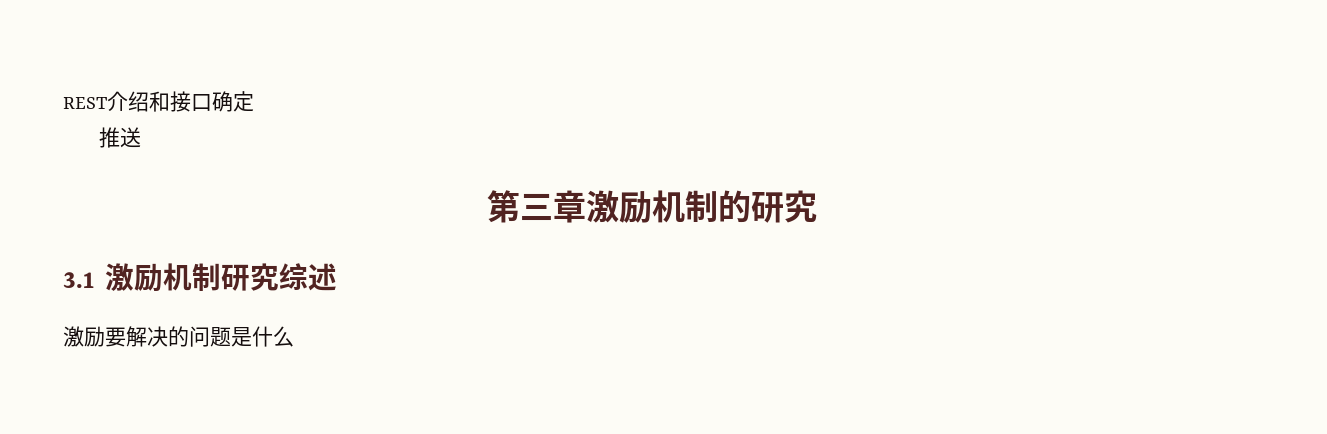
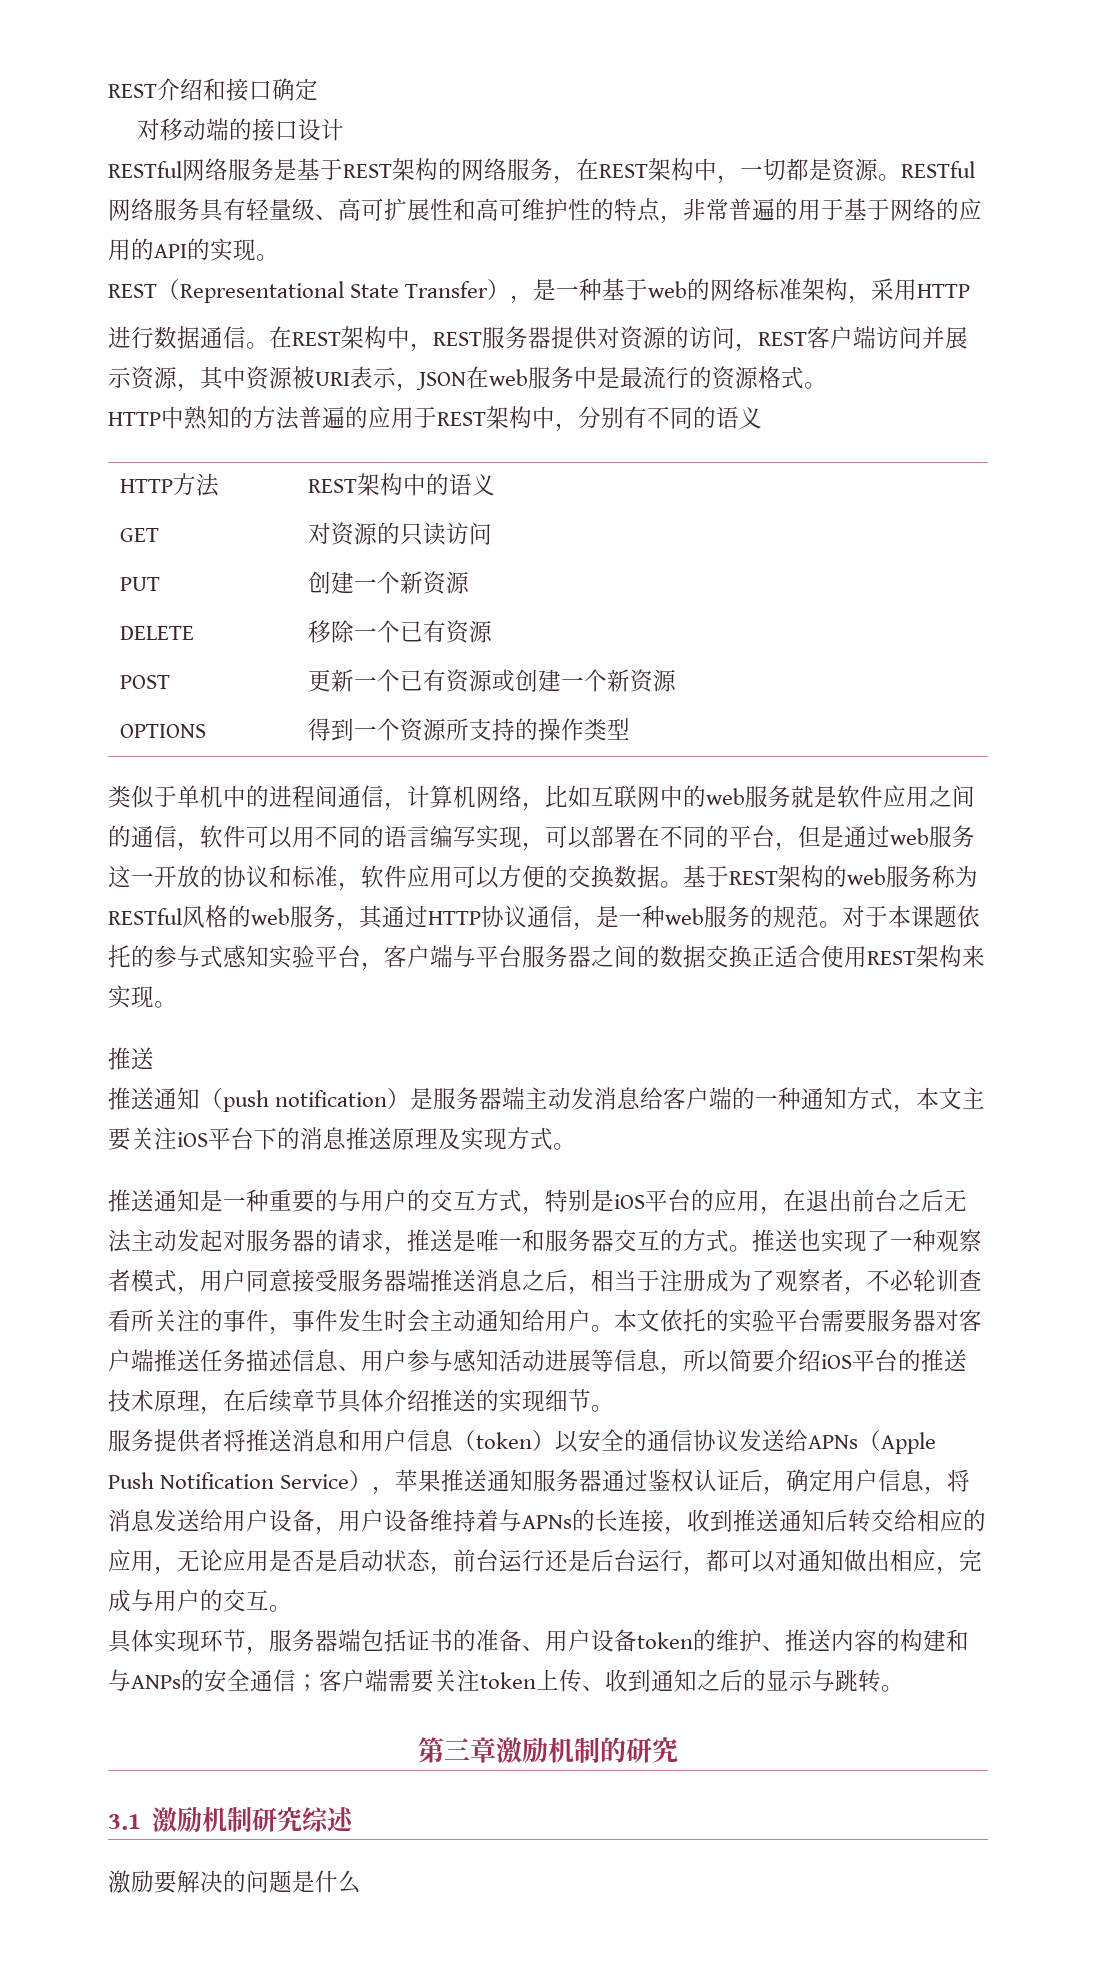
[98,127,141,148] 推送 -> [137,118,345,141] [108,158,975,184] [108,198,982,224] [108,238,279,262] [108,278,971,304] [108,326,968,352] [108,366,827,392] [108,406,762,432] [120,473,220,497] [308,473,496,496] [120,528,160,542] [308,522,493,546] [120,577,161,591] [308,571,471,595] [120,626,195,640] [308,620,494,644] [120,675,171,689] [308,669,678,693] [120,724,207,738] [308,718,631,742] [108,785,975,811] [108,825,975,851] [108,865,978,891] [108,905,980,931] [108,945,985,971] [108,985,177,1009] [108,1047,154,1070] [108,1087,986,1113] [108,1127,576,1151] [108,1189,967,1215] [108,1229,982,1255] [108,1269,982,1295] [108,1309,982,1335] [108,1349,967,1375] [108,1389,614,1415] [108,1429,936,1454] [108,1469,971,1495] [108,1509,986,1535] [108,1549,982,1575] [108,1589,292,1612] [108,1629,969,1655] [108,1669,904,1693] 对移动端的接口设计 // RESTful网络服务是基于REST架构的网络服务，在REST架构中，一切都是资源。RESTful网络服务具有轻量级、高可扩展性和高可维护性的特点，非常普遍的用于基于网络的应用的API的实现。 // REST（Representational State Transfer），是一种基于web的网络标准架构，采用HTTP // 进行数据通信。在REST架构中，REST服务器提供对资源的访问，REST客户端访问并展示资源，其中资源被URI表示，JSON在web服务中是最流行的资源格式。 // HTTP中熟知的方法普遍的应用于REST架构中，分别有不同的语义 // HTTP方法 | REST架构中的语义 // GET | 对资源的只读访问 // PUT | 创建一个新资源 // DELETE | 移除一个已有资源 // POST | 更新一个已有资源或创建一个新资源 // OPTIONS | 得到一个资源所支持的操作类型 // 类似于单机中的进程间通信，计算机网络，比如互联网中的web服务就是软件应用之间的通信，软件可以用不同的语言编写实现，可以部署在不同的平台，但是通过web服务这一开放的协议和标准，软件应用可以方便的交换数据。基于REST架构的web服务称为RESTful风格的web服务，其通过HTTP协议通信，是一种web服务的规范。对于本课题依托的参与式感知实验平台，客户端与平台服务器之间的数据交换正适合使用REST架构来实现。 // 推送 // 推送通知（push notification）是服务器端主动发消息给客户端的一种通知方式，本文主要关注iOS平台下的消息推送原理及实现方式。 // 推送通知是一种重要的与用户的交互方式，特别是iOS平台的应用，在退出前台之后无法主动发起对服务器的请求，推送是唯一和服务器交互的方式。推送也实现了一种观察者模式，用户同意接受服务器端推送消息之后，相当于注册成为了观察者，不必轮训查看所关注的事件，事件发生时会主动通知给用户。本文依托的实验平台需要服务器对客户端推送任务描述信息、用户参与感知活动进展等信息，所以简要介绍iOS平台的推送技术原理，在后续章节具体介绍推送的实现细节。 // 服务提供者将推送消息和用户信息（token）以安全的通信协议发送给APNs（Apple Push Notification Service），苹果推送通知服务器通过鉴权认证后，确定用户信息，将消息发送给用户设备，用户设备维持着与APNs的长连接，收到推送通知后转交给相应的应用，无论应用是否是启动状态，前台运行还是后台运行，都可以对通知做出相应，完成与用户的交互。 // 具体实现环节，服务器端包括证书的准备、用户设备token的维护、推送内容的构建和与ANPs的安全通信；客户端需要关注token上传、收到通知之后的显示与跳转。

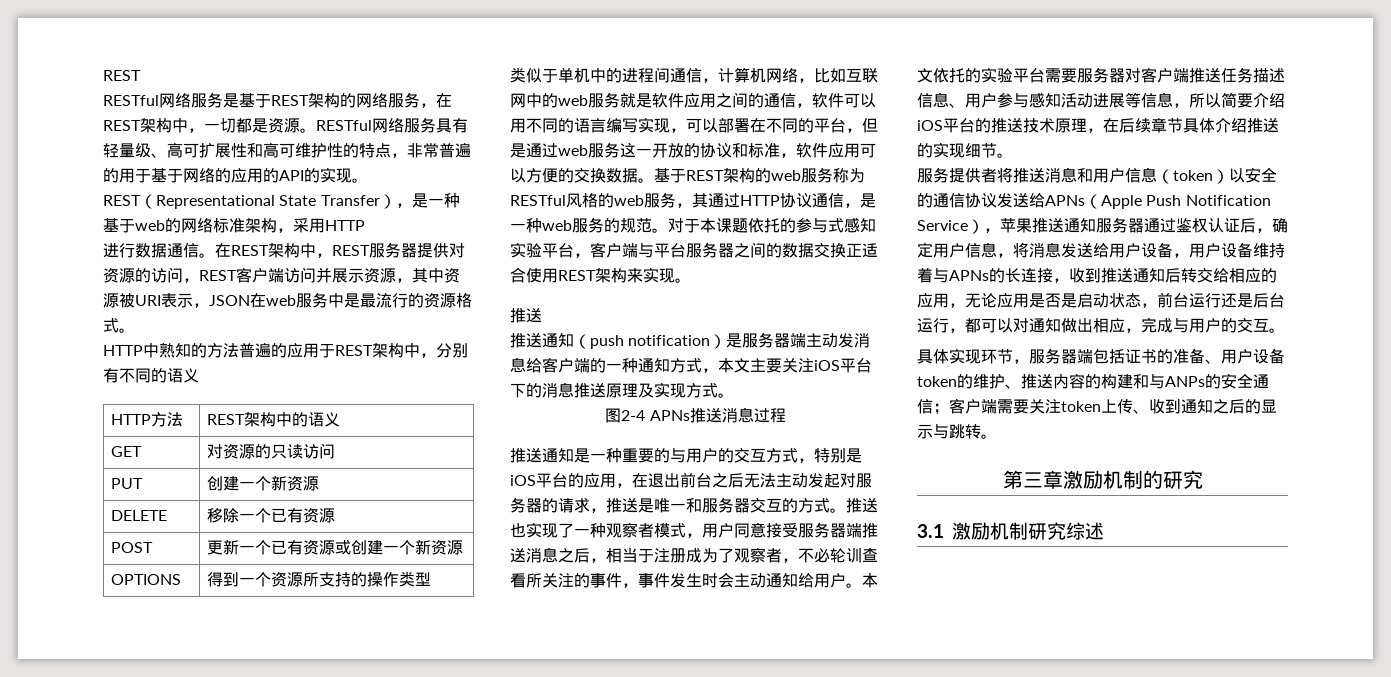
[108,78,318,101] [137,118,345,141] REST介绍和接口确定 // 对移动端的接口设计 -> [103,70,141,81] REST
(576, 1146) none -> [605,407,786,423] // 图2-4 APNs推送消息过程
[108,1870,361,1894] // 激励要解决的问题是什么 -> (1104, 531) none

